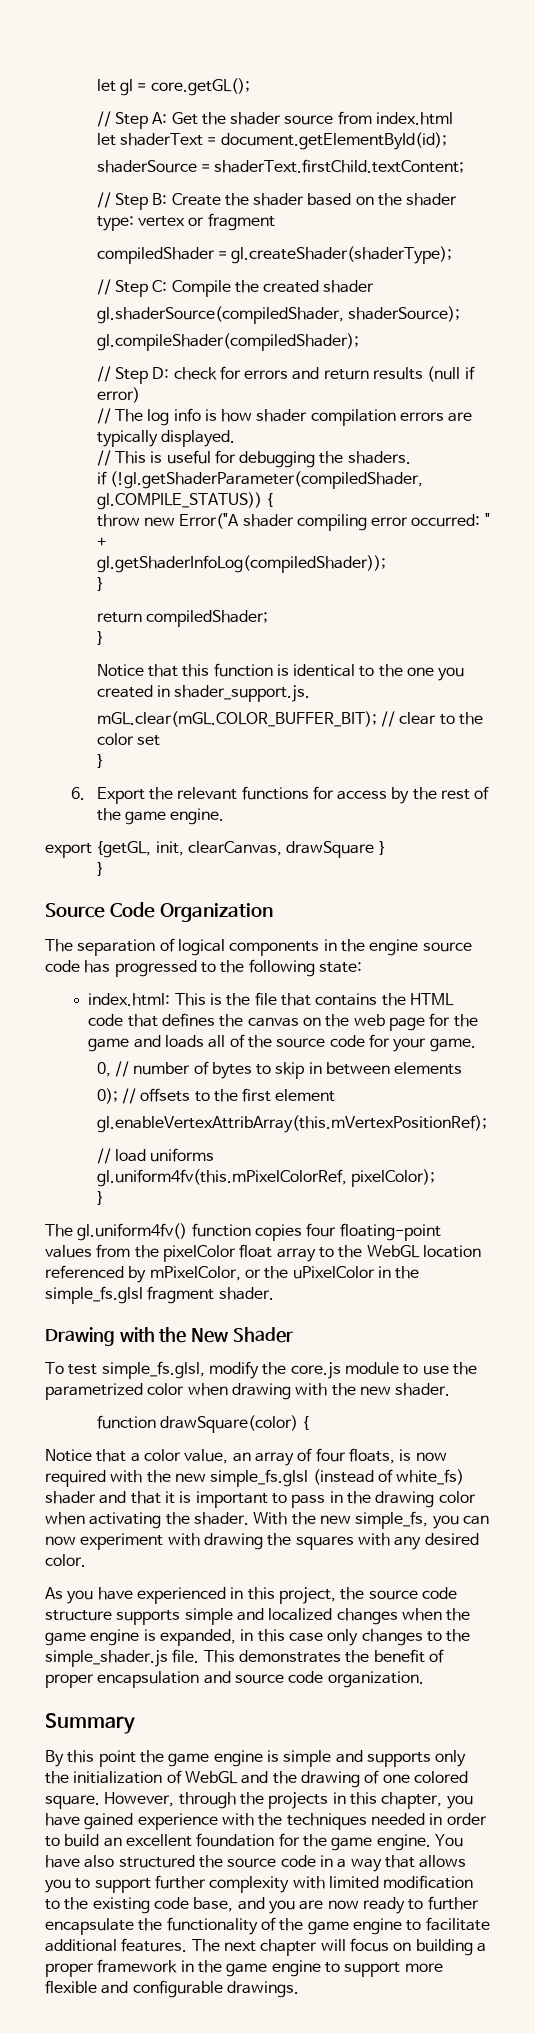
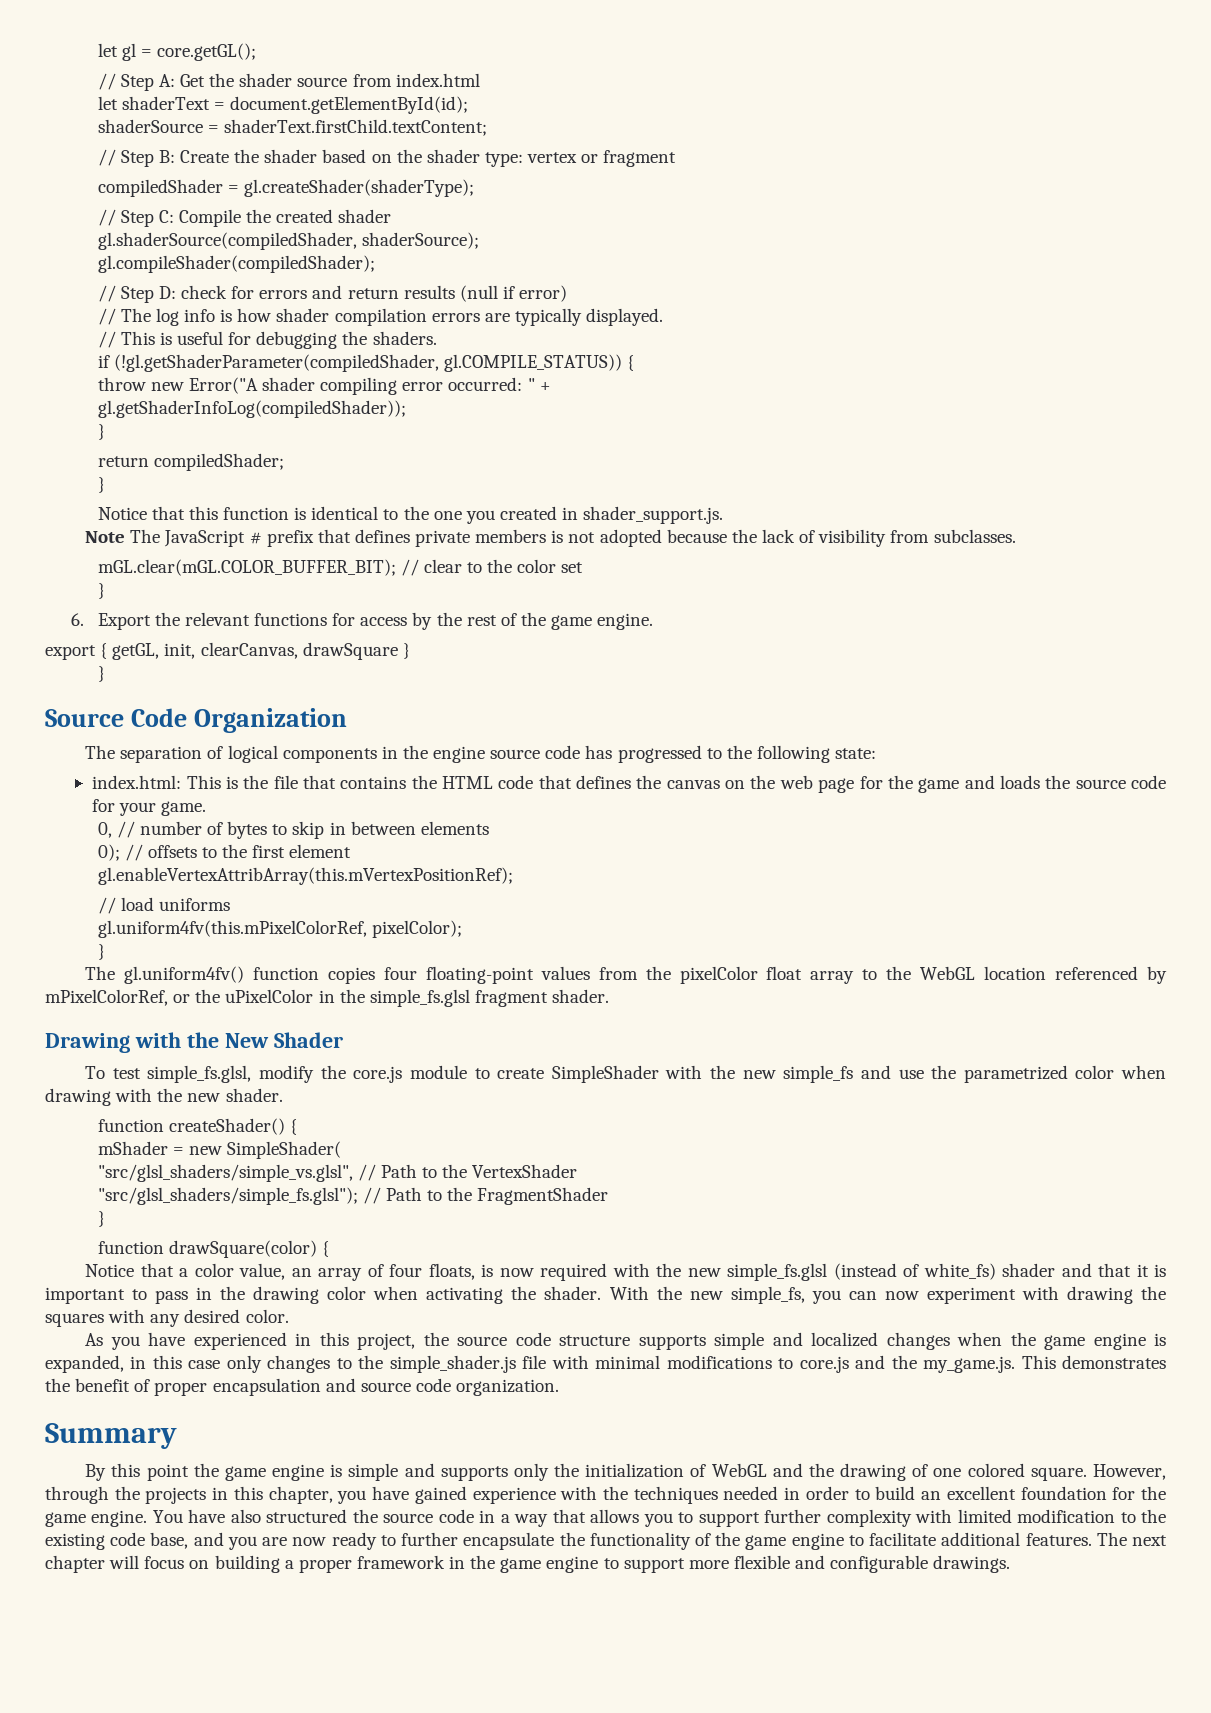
(311, 693) none -> [85,529,1016,547] // Note The JavaScript # prefix that defines private members is not adopted because the lack of visibility from subclasses.
[96,841,152,858] {getGL, -> [100,643,160,660] { getGL,
[208,1034,245,1048] all of -> (1040, 782) none
[149,1266,241,1281] mPixelColor, -> [45,989,168,1006] mPixelColorRef,
(419, 1369) none -> [497,1065,891,1083] create SimpleShader with the new simple_fs and
(451, 1389) none -> [97,1118,297,1135] [97,1141,341,1159] [97,1164,578,1182] [97,1187,609,1205] [97,1211,105,1227] // function createShader() { // mShader = new SimpleShader( // "src/glsl_shaders/simple_vs.glsl", // Path to the VertexShader // "src/glsl_shaders/simple_fs.glsl"); // Path to the FragmentShader // }
[172,1649,200,1663] file. -> [522,1355,1016,1373] file with minimal modifications to core.js and the my_game.js.

